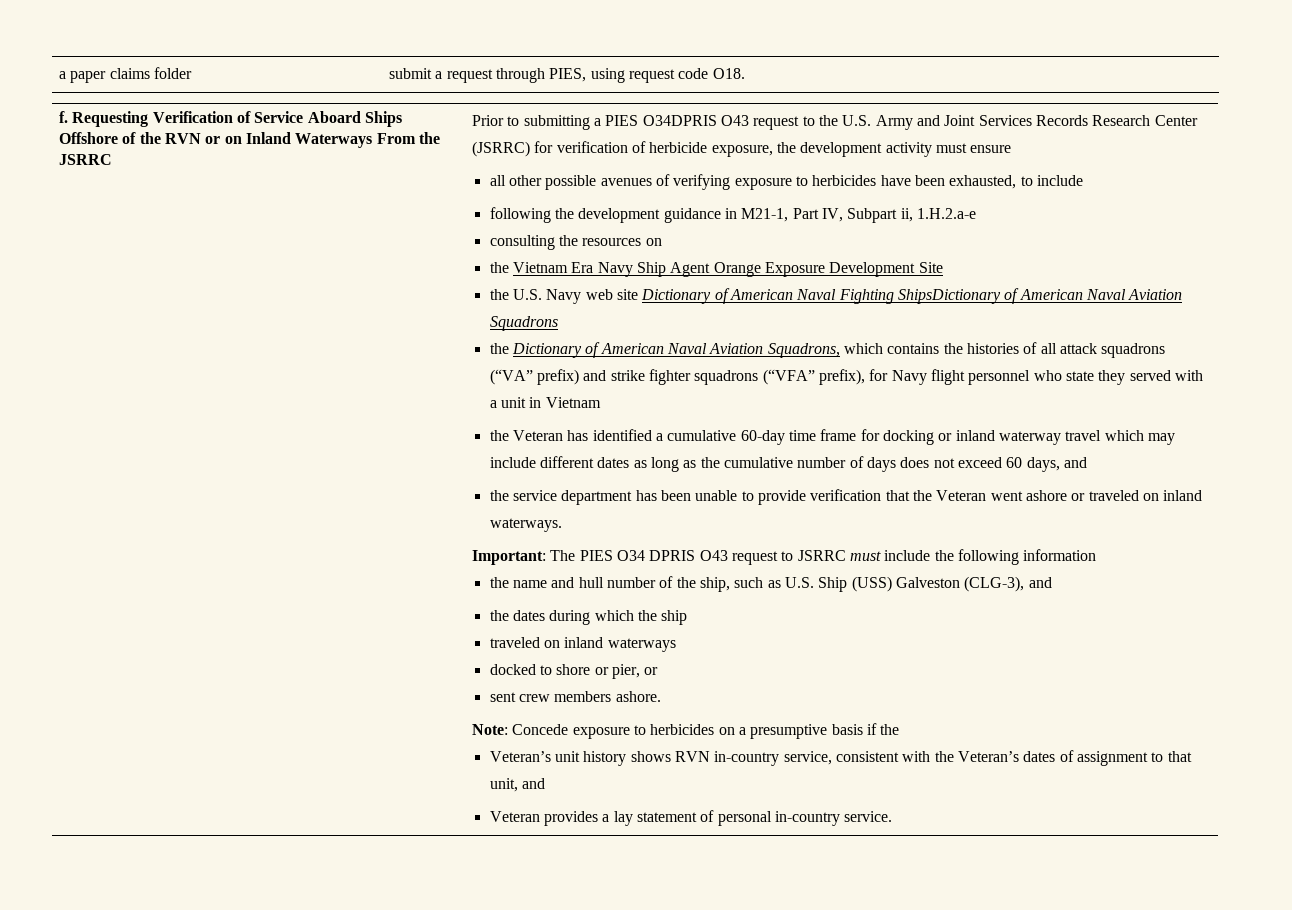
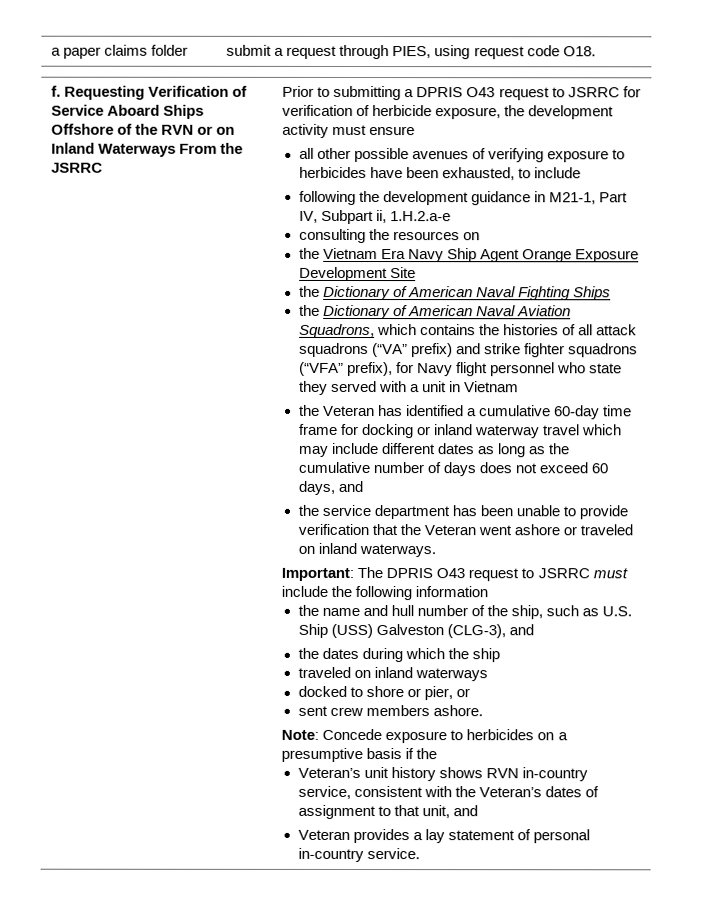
[605,115,1198,130] [472,141,531,157] PIES O34DPRIS O43 request to the U.S. Army and Joint Services Records Research Center (JSRRC) -> [416,87,620,101] DPRIS O43 request to JSRRC
[513,289,639,304] U.S. Navy web site -> (320, 291) none
[897,288,1183,304] [489,316,558,331] ShipsDictionary of American Naval Aviation Squadrons -> [573,286,612,301] Ships
[579,550,646,561] PIES O34 -> (384, 573) none

